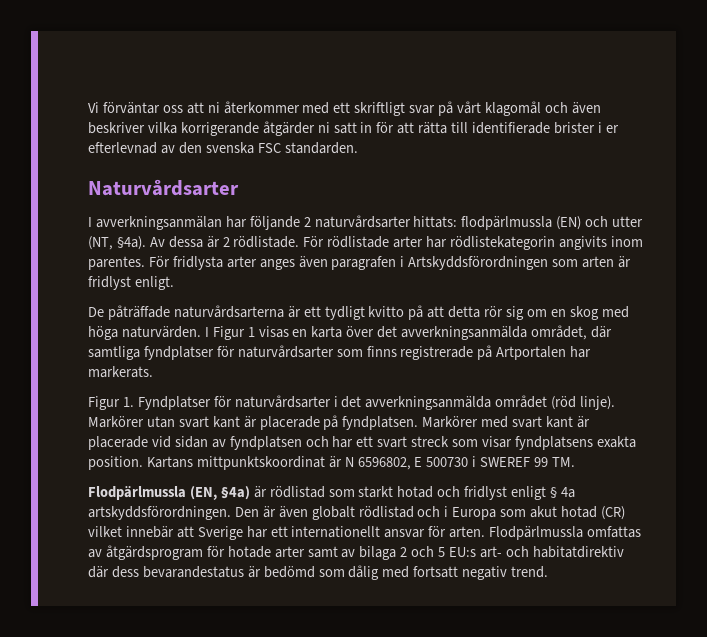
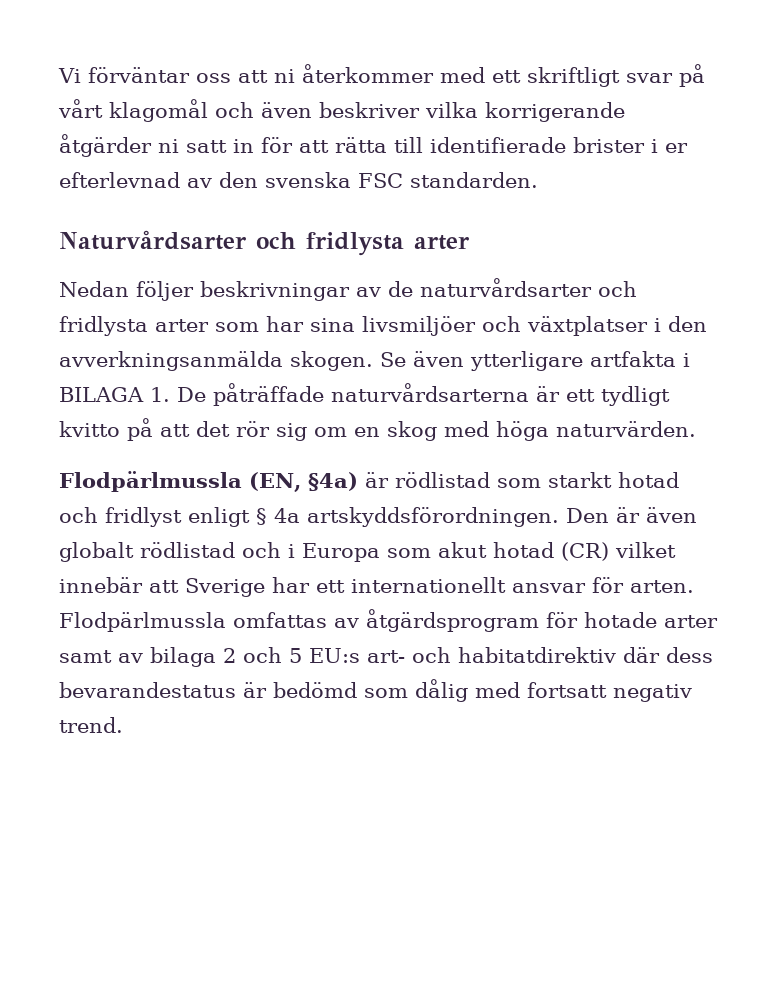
[88,215,644,230] [88,236,643,250] [88,256,632,270] [88,276,174,290] // I avverkningsanmälan har följande 2 naturvårdsarter hittats: flodpärlmussla (EN) och utter (NT, §4a). Av dessa är 2 rödlistade. För rödlistade arter har rödlistekategorin angivits inom parentes. För fridlysta arter anges även paragrafen i Artskyddsförordningen som arten är fridlyst enligt. // -> [256,232,470,256] [59,278,637,301] [59,316,707,336] [59,351,690,371] [59,387,170,402] och fridlysta arter // Nedan följer beskrivningar av de naturvårdsarter och fridlysta arter som har sina livsmiljöer och växtplatser i den avverkningsanmälda skogen. Se även ytterligare artfakta i BILAGA 1.
[448,306,481,318] detta -> [196,421,230,437] det
[204,325,612,340] [88,345,592,360] [88,366,153,378] [88,395,616,410] [88,415,590,430] [88,436,636,450] [88,456,576,470] I Figur 1 visas en karta över det avverkningsanmälda området, där samtliga fyndplatser för naturvårdsarter som finns registrerade på Artportalen har markerats. // Figur 1. Fyndplatser för naturvårdsarter i det avverkningsanmälda området (röd linje). Markörer utan svart kant är placerade på fyndplatsen. Markörer med svart kant är placerade vid sidan av fyndplatsen och har ett svart streck som visar fyndplatsens exakta position. Kartans mittpunktskoordinat är N 6596802, E 500730 i SWEREF 99 TM. -> (696, 429) none

